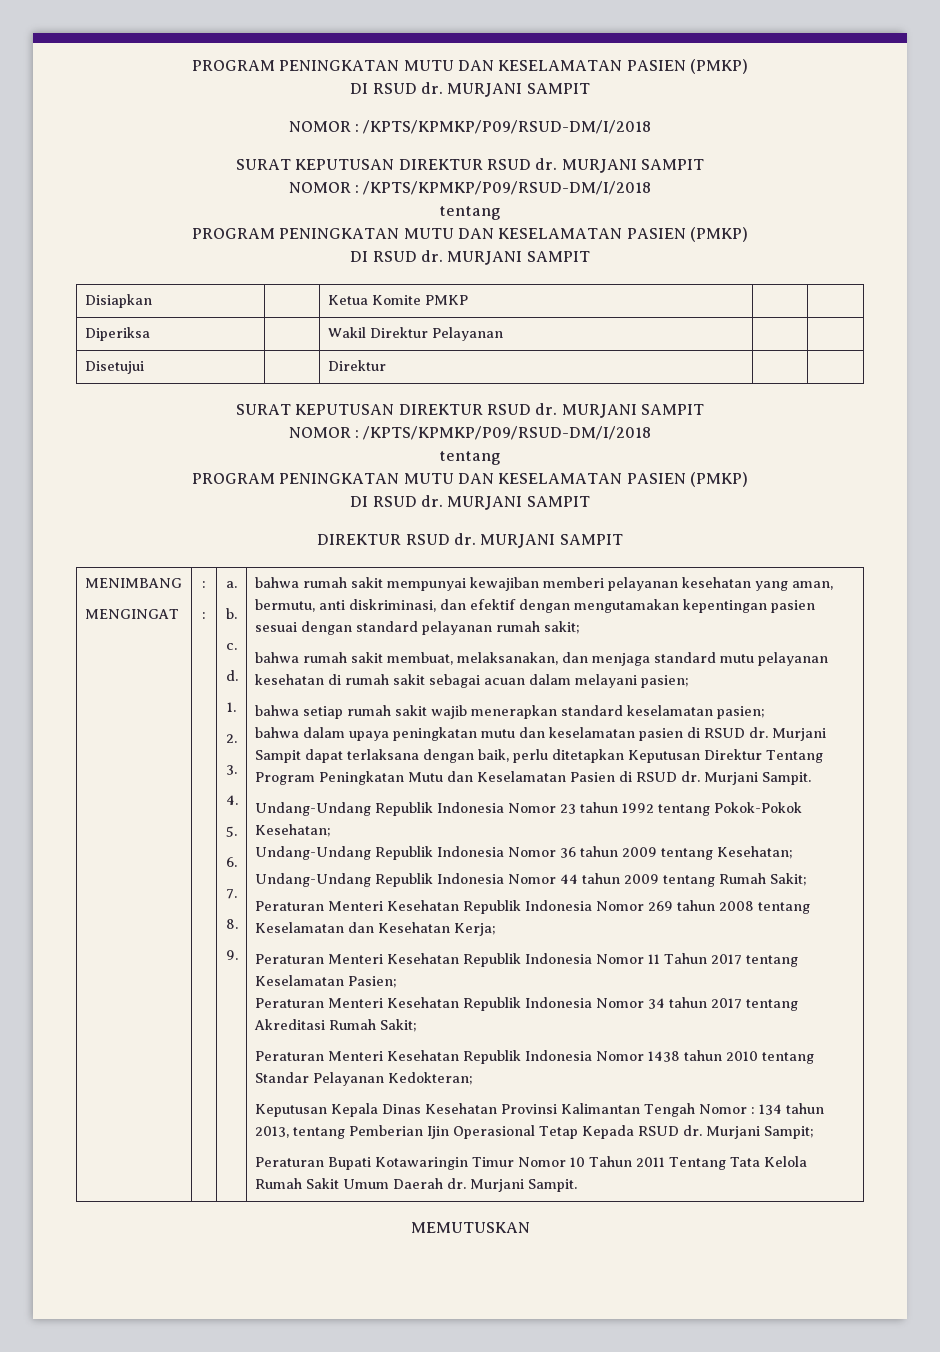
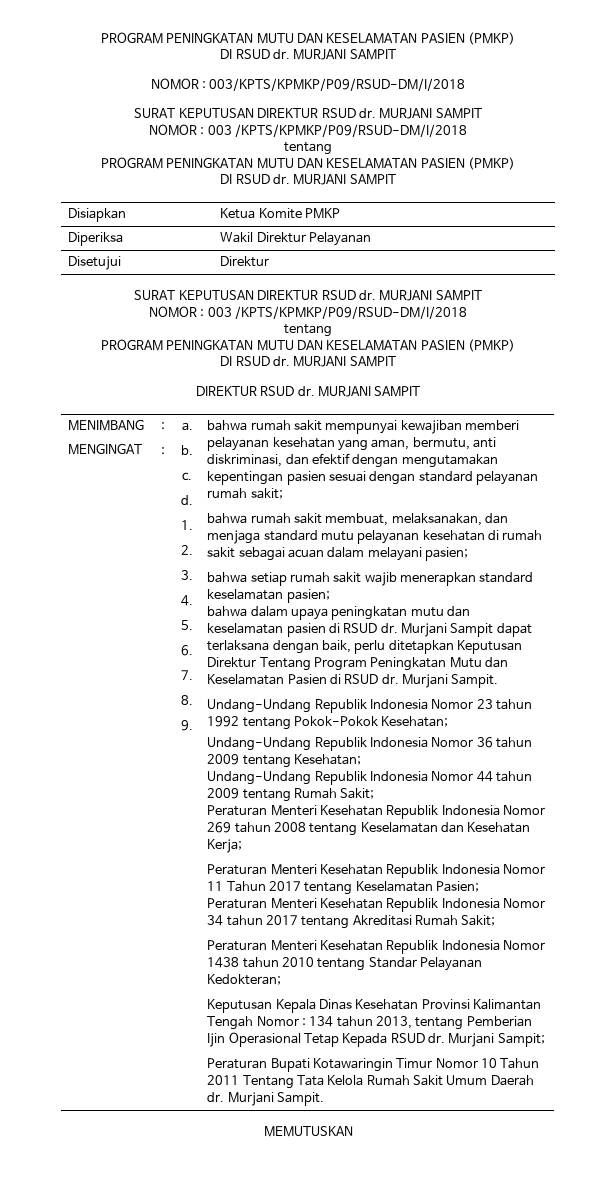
[363,120,652,134] [236,158,704,173] [288,182,359,193] /KPTS/KPMKP/P09/RSUD-DM/I/2018 // SURAT KEPUTUSAN DIREKTUR RSUD dr. MURJANI SAMPIT // NOMOR : -> [209,78,466,91] [134,108,482,119] [148,124,232,136] 003/KPTS/KPMKP/P09/RSUD-DM/I/2018 // SURAT KEPUTUSAN DIREKTUR RSUD dr. MURJANI SAMPIT // NOMOR : 003
(359, 434) none -> [207,307,232,317] 003

